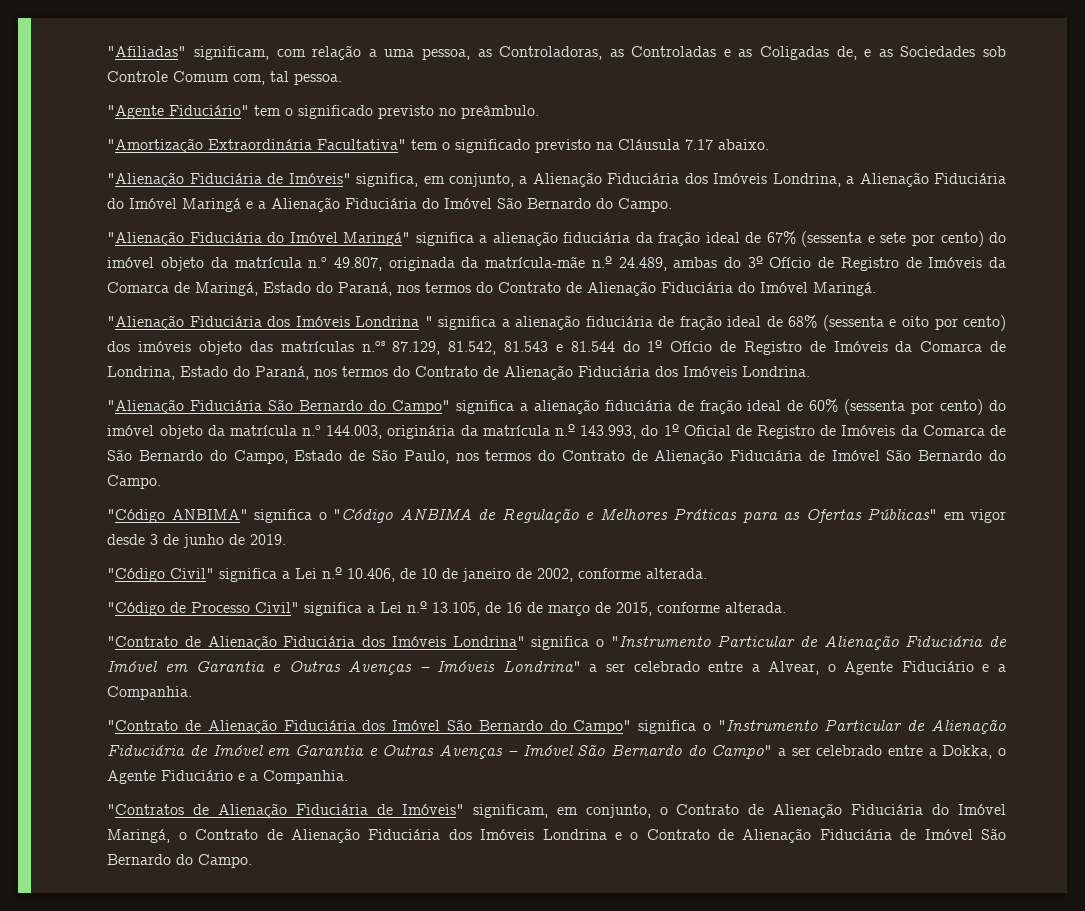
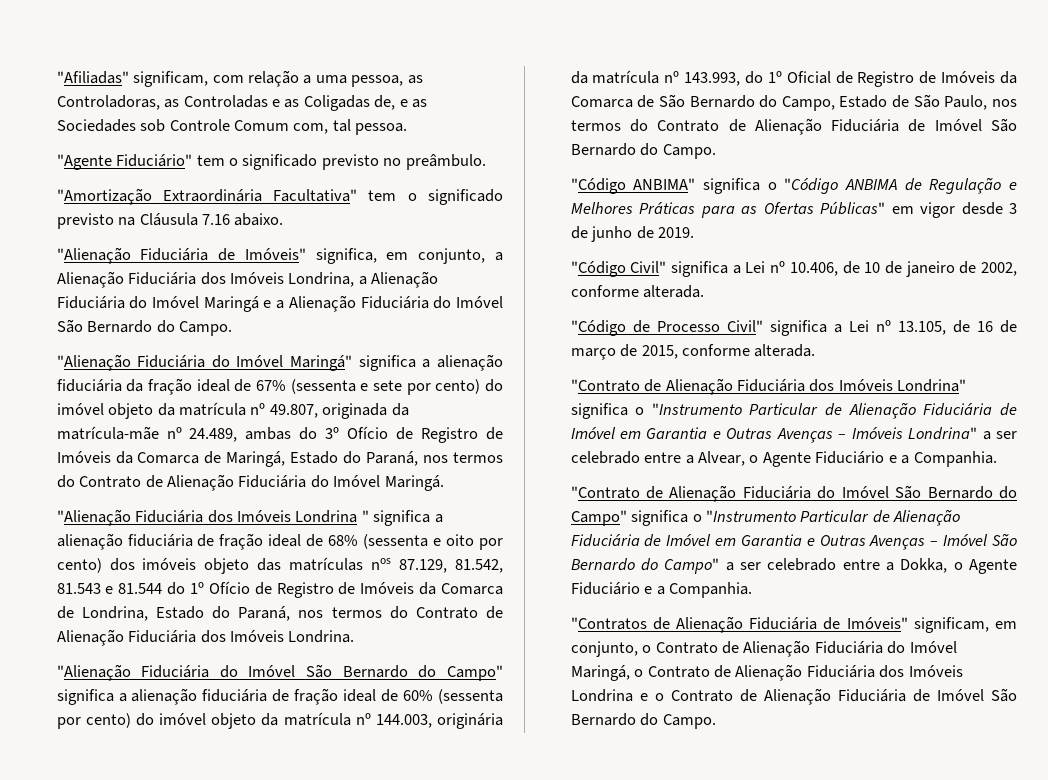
[685,139,714,150] 7.17 -> [201,214,230,225] 7.16
[308,257,328,268] n.o -> [250,403,266,415] nº
[591,256,612,268] n.º -> [166,427,182,439] nº
[361,341,385,352] n.os -> [371,558,392,570] nos
(263, 405) none -> [219,665,296,678] do Imóvel
[302,425,322,436] n.o -> [355,713,371,725] nº
[555,424,576,436] n.º -> [664,71,680,83] nº
[322,567,343,579] n.º -> [770,261,786,273] nº
[407,601,428,613] n.º -> [875,320,891,332] nº
[362,720,386,731] dos -> [817,486,836,499] do

